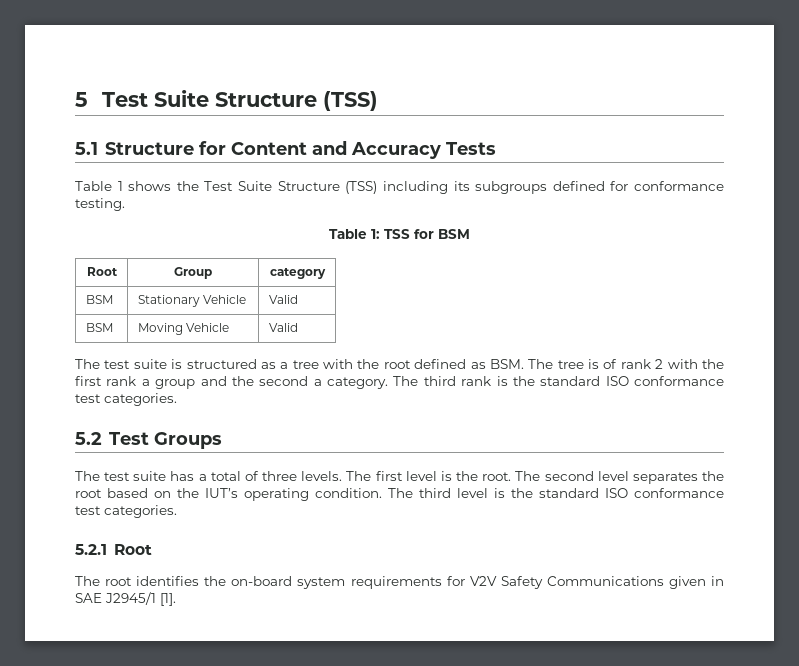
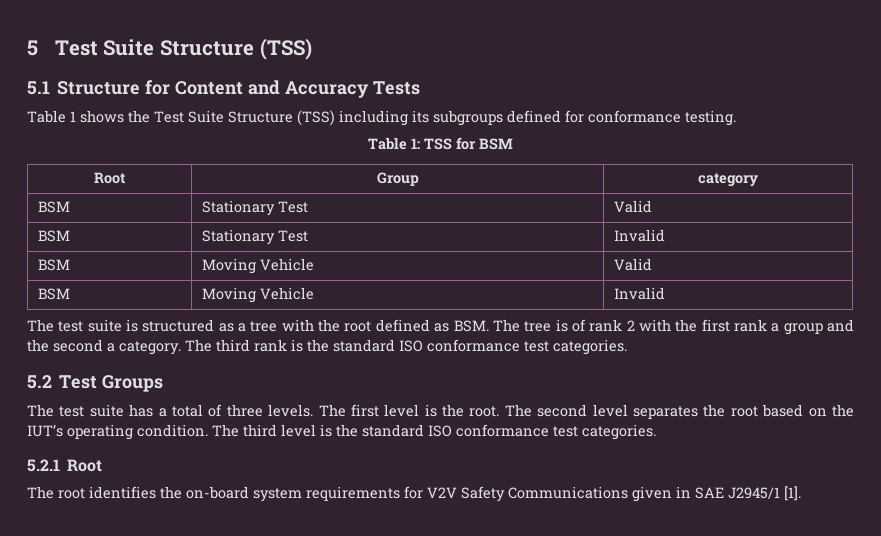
(200, 301) none -> [277,201,308,213] [613,200,652,213] [37,230,70,242] [201,229,308,245] [613,229,665,242] [37,259,70,271] [201,258,256,274] Test | Valid // BSM | Stationary Test | Invalid // BSM | Moving
[268,323,298,332] Valid -> [613,287,665,300] Invalid

